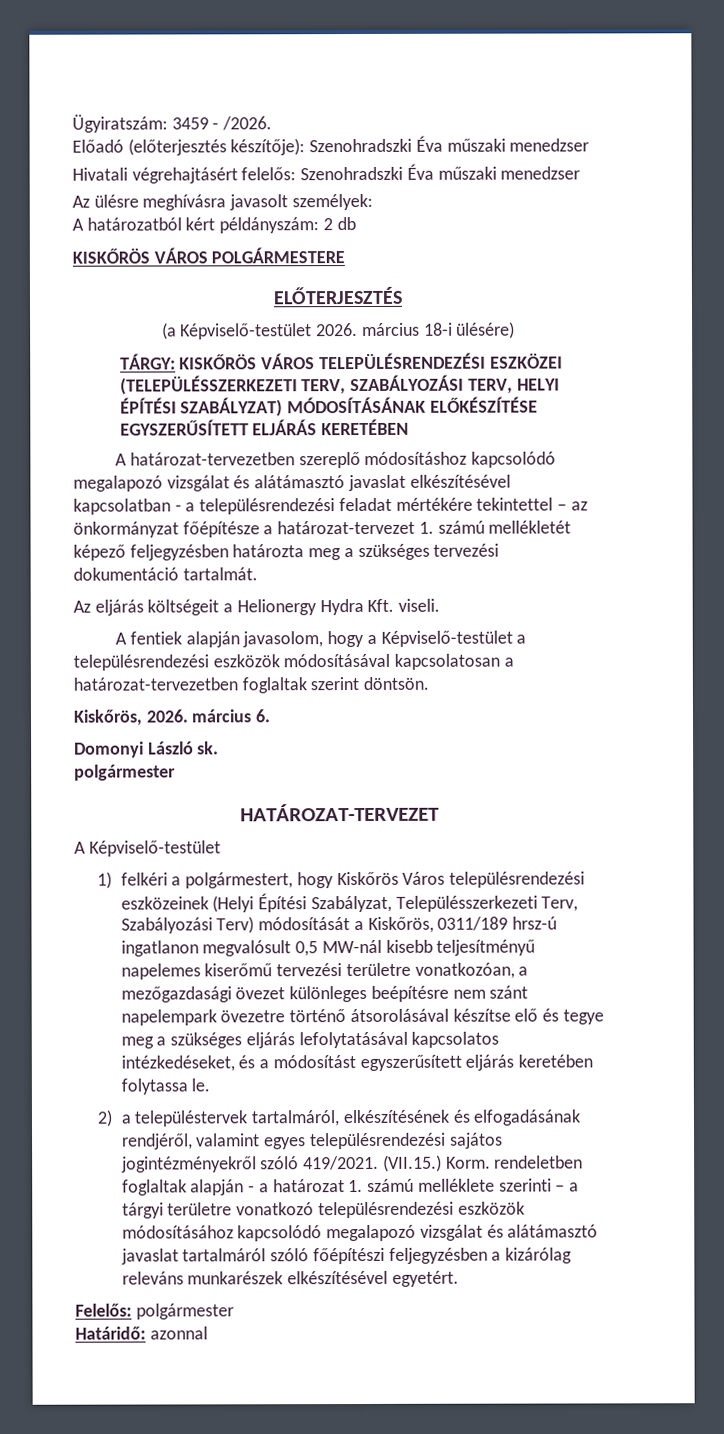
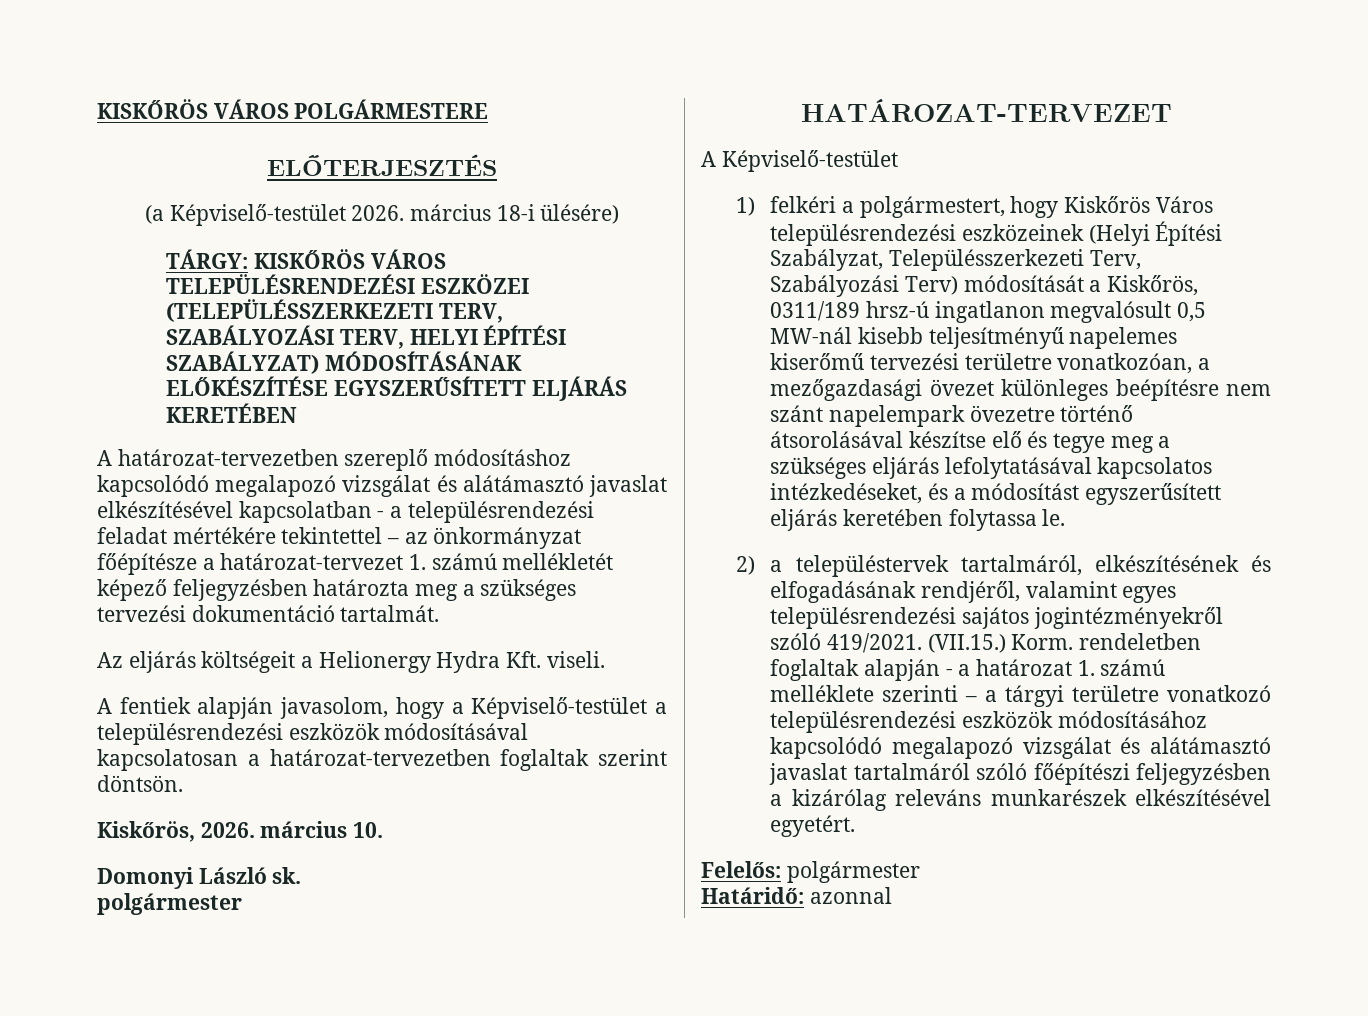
[72,114,273,133] [72,135,590,156] [72,163,581,184] [72,193,373,211] [72,217,356,234] Ügyiratszám: 3459 - /2026. // Előadó (előterjesztés készítője): Szenohradszki Éva műszaki menedzser // Hivatali végrehajtásért felelős: Szenohradszki Éva műszaki menedzser // Az ülésre meghívásra javasolt személyek: // A határozatból kért példányszám: 2 db // -> (97, 109) none
[255,709,272,723] 6. -> [353,822,384,838] 10.

